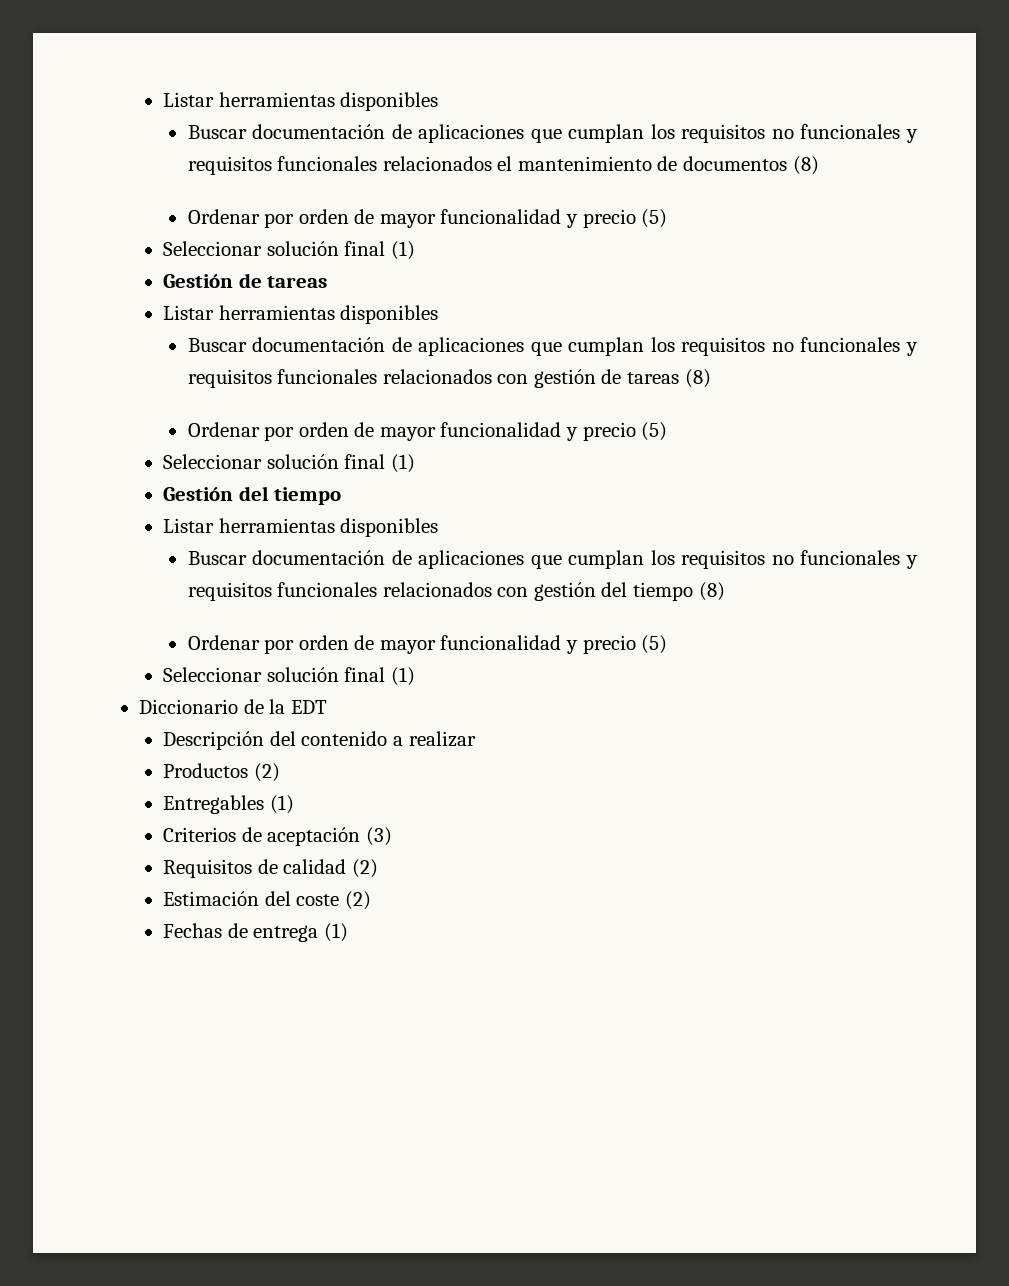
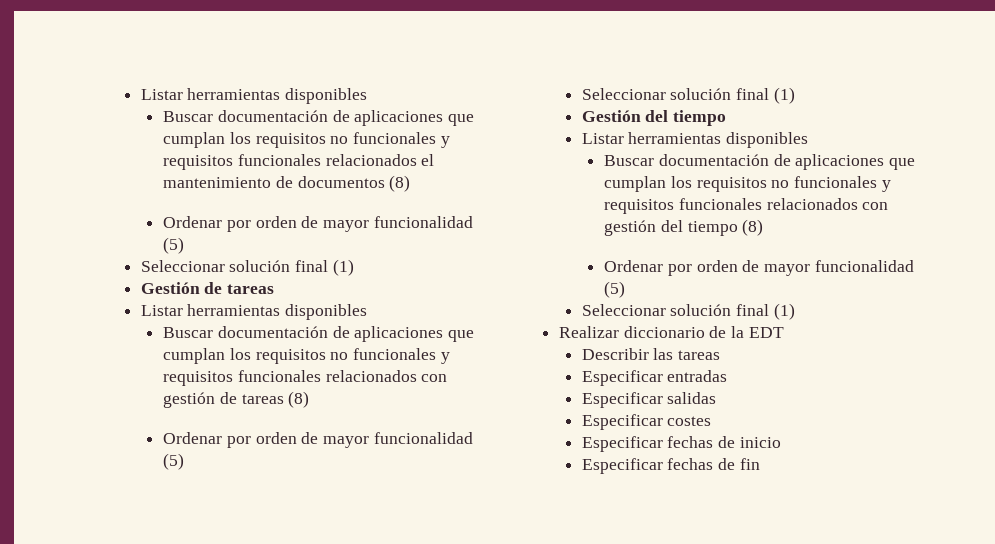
[565,209,636,228] y precio -> (473, 222) none
[565,422,636,441] y precio -> (473, 438) none
[565,635,668,654] [163,667,415,686] [138,699,238,714] y precio (5) // Seleccionar solución final (1) // Diccionario -> [604,281,626,298] [581,303,795,320] [558,326,705,338] (5) // Seleccionar solución final (1) // Realizar diccionario
[163,731,476,750] [163,763,280,782] [163,795,294,814] [163,827,392,846] [163,859,378,878] [163,891,371,910] [163,923,348,942] Descripción del contenido a realizar // Productos (2) // Entregables (1) // Criterios de aceptación (3) // Requisitos de calidad (2) // Estimación del coste (2) // Fechas de entrega (1) -> [581,348,721,360] [581,370,728,386] [581,392,717,408] [581,414,712,430] [581,436,781,452] [581,458,760,474] Describir las tareas // Especificar entradas // Especificar salidas // Especificar costes // Especificar fechas de inicio // Especificar fechas de fin

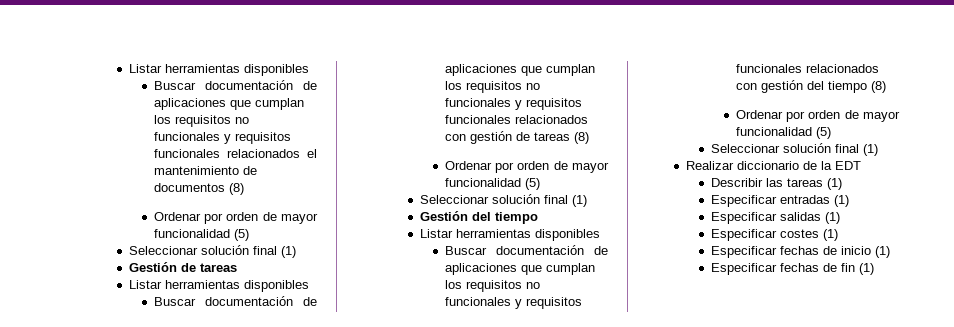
(721, 355) none -> [826,178,842,190] (1)
(728, 376) none -> [833,195,849,207] (1)
(717, 398) none -> [824,212,840,224] (1)
(712, 421) none -> [822,229,838,241] (1)
(781, 442) none -> [874,246,890,258] (1)
(760, 464) none -> [858,263,874,275] (1)

